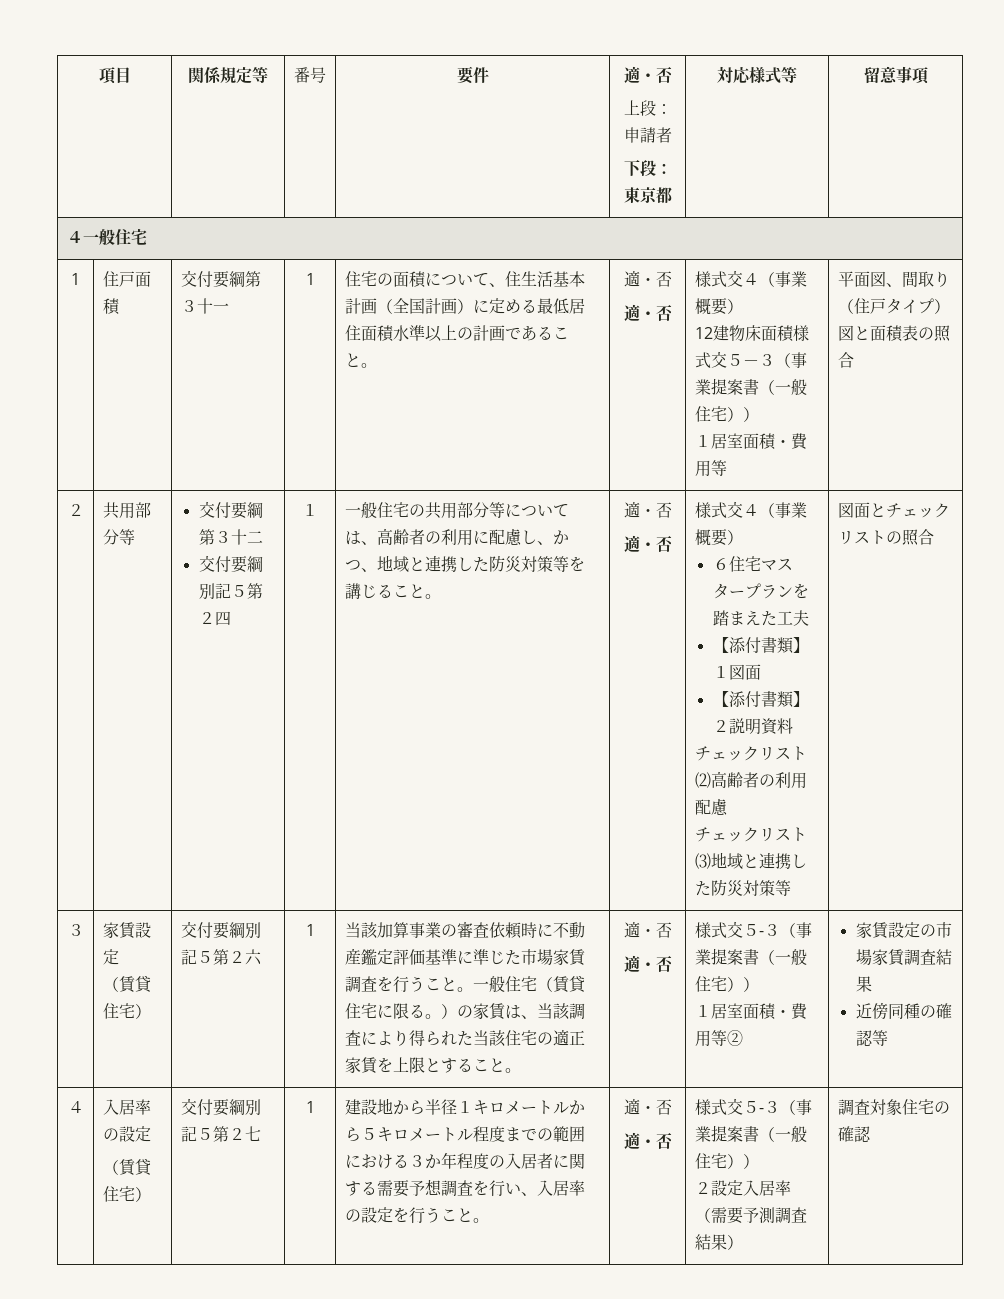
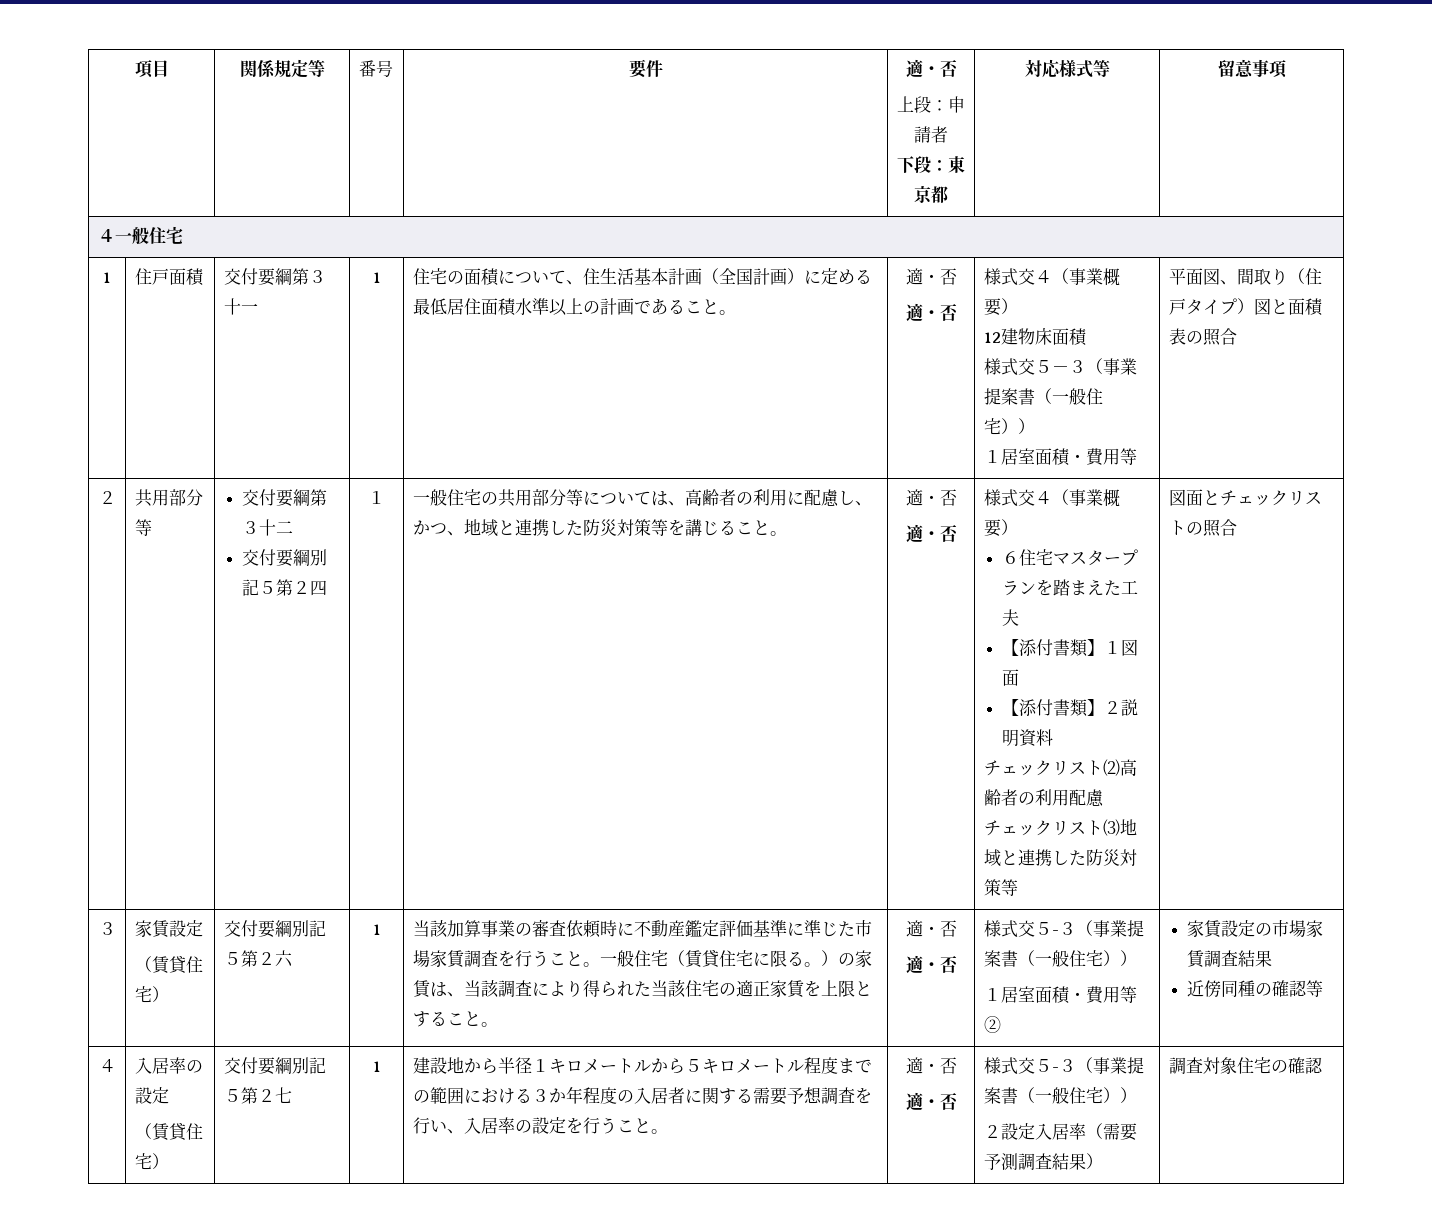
(795, 333) none -> (1088, 337) //

